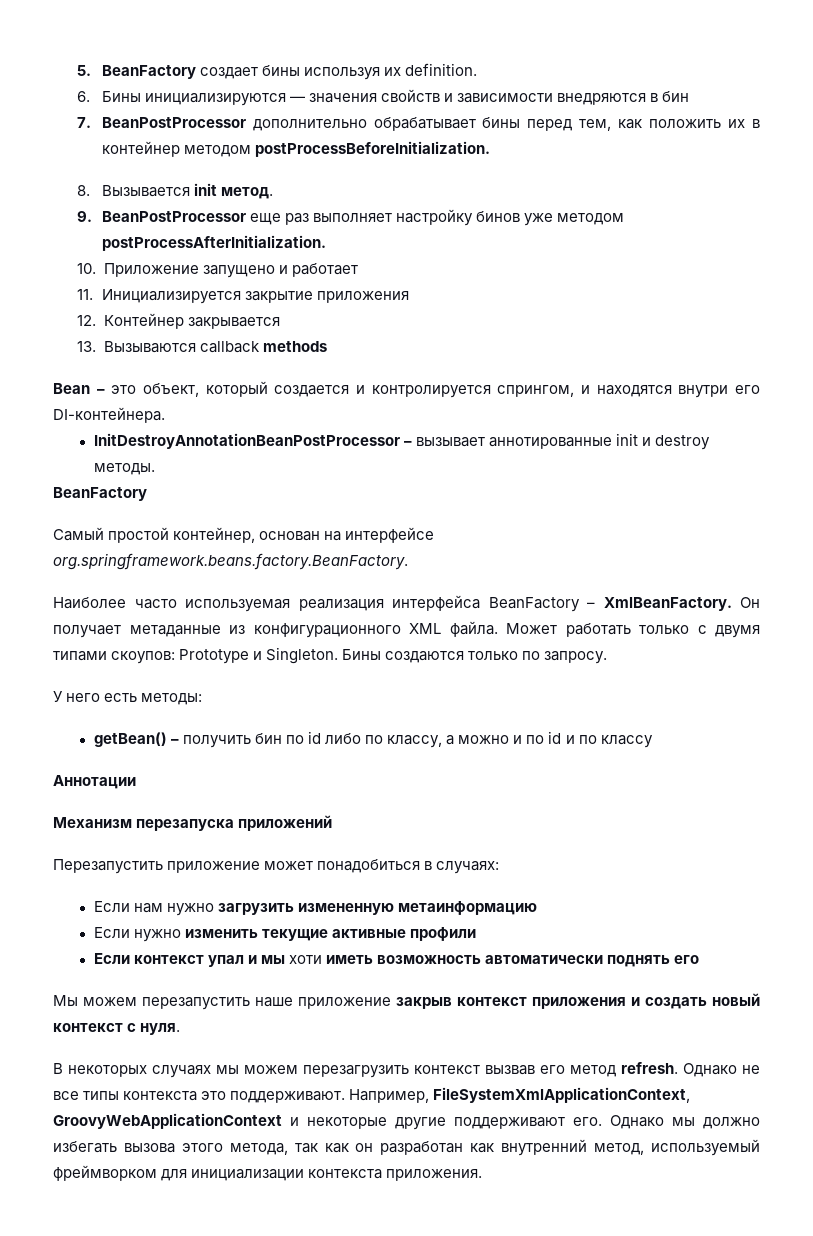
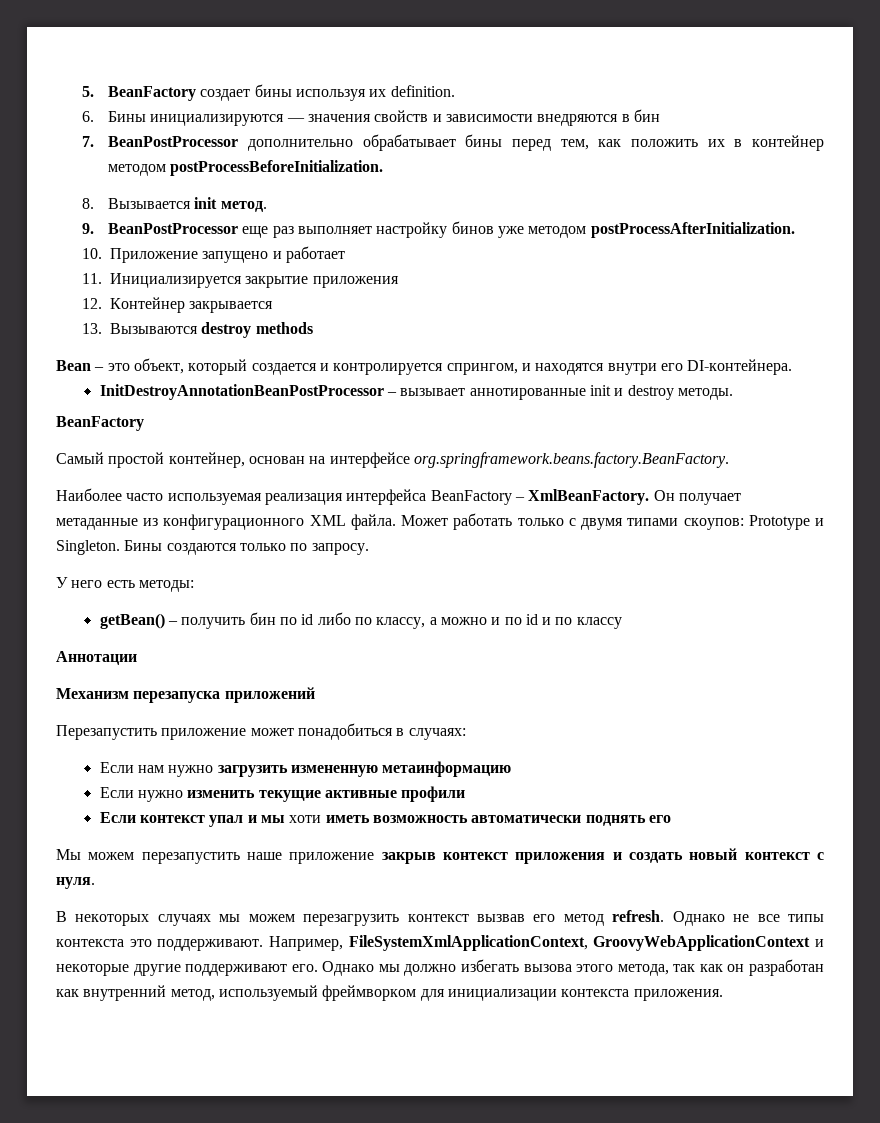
[199,341,260,353] callback -> [201,322,252,338] destroy

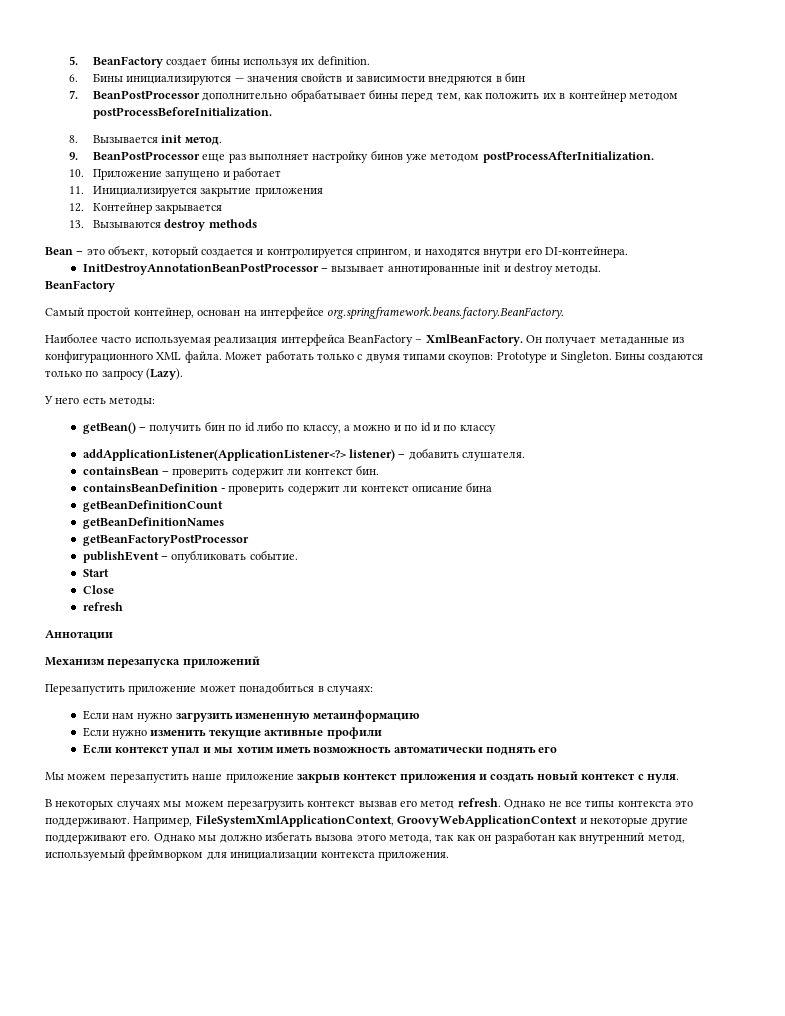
[311,543,369,555] запросу. -> [101,368,184,380] запросу (Lazy).
(622, 623) none -> [82,448,526,461] [82,465,379,478] [82,482,493,495] [82,500,223,512] [82,517,224,529] [82,534,249,546] [82,550,298,563] [82,569,109,577] [82,585,114,594] [82,602,123,611] // addApplicationListener(ApplicationListener<?> listener) – добавить слушателя. // containsBean – проверить содержит ли контекст бин. // containsBeanDefinition - проверить содержит ли контекст описание бина // getBeanDefinitionCount // getBeanDefinitionNames // getBeanFactoryPostProcessor // publishEvent – опубликовать событие. // Start // Close // refresh
[289,815,322,823] хоти -> [236,746,274,753] хотим

